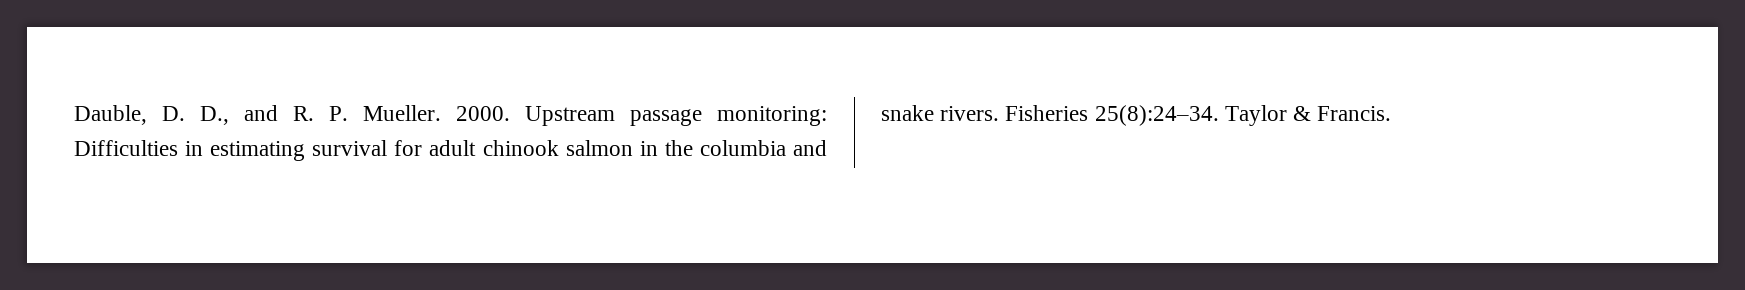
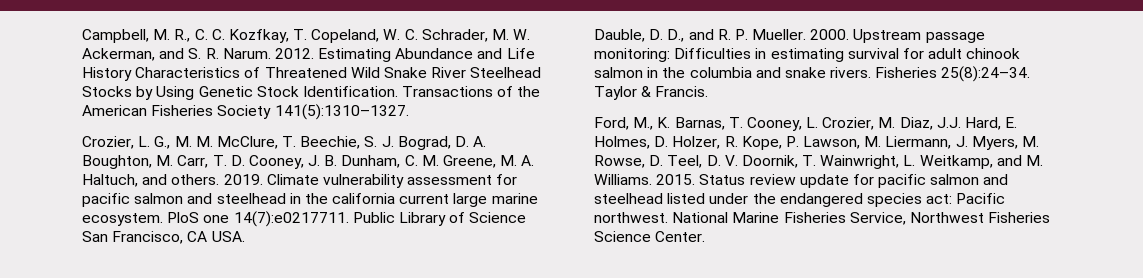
(74, 115) none -> [82,29,531,43] [82,48,535,62] [82,67,542,81] [82,86,541,100] [82,104,409,120] [82,136,487,150] [82,155,535,169] [82,174,518,188] [82,193,538,207] [82,211,527,227] [82,231,245,244] Campbell, M. R., C. C. Kozfkay, T. Copeland, W. C. Schrader, M. W. Ackerman, and S. R. Narum. 2012. Estimating Abundance and Life History Characteristics of Threatened Wild Snake River Steelhead Stocks by Using Genetic Stock Identification. Transactions of the American Fisheries Society 141(5):1310–1327. // Crozier, L. G., M. M. McClure, T. Beechie, S. J. Bograd, D. A. Boughton, M. Carr, T. D. Cooney, J. B. Dunham, C. M. Greene, M. A. Haltuch, and others. 2019. Climate vulnerability assessment for pacific salmon and steelhead in the california current large marine ecosystem. PloS one 14(7):e0217711. Public Library of Science San Francisco, CA USA. //
(1392, 113) none -> [594,117,1018,131] [594,136,1040,150] [594,155,1044,169] [594,174,1009,188] [594,193,1006,207] [594,212,1051,225] [594,231,706,242] // Ford, M., K. Barnas, T. Cooney, L. Crozier, M. Diaz, J.J. Hard, E. Holmes, D. Holzer, R. Kope, P. Lawson, M. Liermann, J. Myers, M. Rowse, D. Teel, D. V. Doornik, T. Wainwright, L. Weitkamp, and M. Williams. 2015. Status review update for pacific salmon and steelhead listed under the endangered species act: Pacific northwest. National Marine Fisheries Service, Northwest Fisheries Science Center.

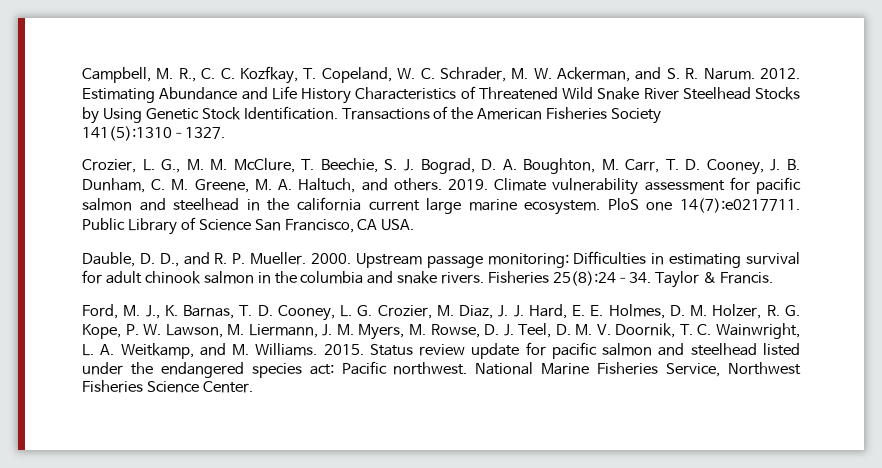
[633,117,654,130] M., -> [123,305,160,319] M. J.,
(743, 122) none -> [257,305,273,316] D.
(819, 122) none -> [357,305,373,317] G.
[936,117,961,128] J.J. -> [498,305,524,317] J. J.
(1018, 122) none -> [590,305,604,316] E.
(669, 141) none -> [690,305,708,316] M.
(738, 141) none -> [784,305,800,317] G.
(799, 141) none -> [143,324,162,335] W.
(968, 141) none -> [336,324,354,335] M.
(664, 160) none -> [503,324,514,336] J.
(721, 160) none -> [575,324,593,335] M.
(817, 160) none -> [697,324,712,335] C.
(916, 160) none -> [100,344,115,355] A.

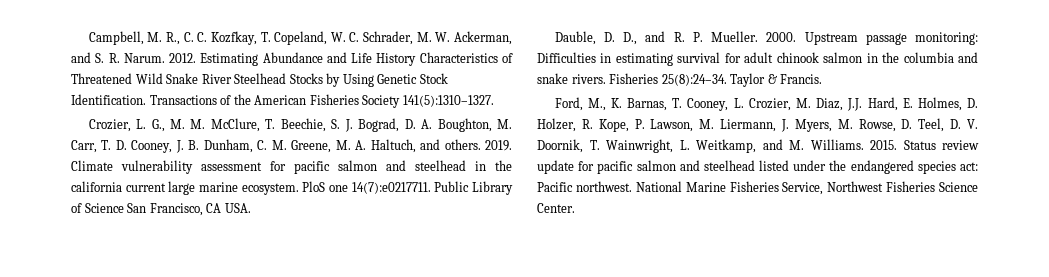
[123,305,160,319] M. J., -> [587,98,606,111] M.,
[257,305,273,316] D. -> (683, 103) none
[357,305,373,317] G. -> (744, 103) none
[498,305,524,317] J. J. -> [847,98,863,111] J.J.
[590,305,604,316] E. -> (913, 103) none
[690,305,708,316] M. -> (979, 103) none
[784,305,800,317] G. -> (593, 124) none
[143,324,162,335] W. -> (645, 124) none
[336,324,354,335] M. -> (789, 125) none
[503,324,514,336] J. -> (913, 124) none
[575,324,593,335] M. -> (962, 124) none
[697,324,712,335] C. -> (600, 145) none
[100,344,115,355] A. -> (690, 145) none

